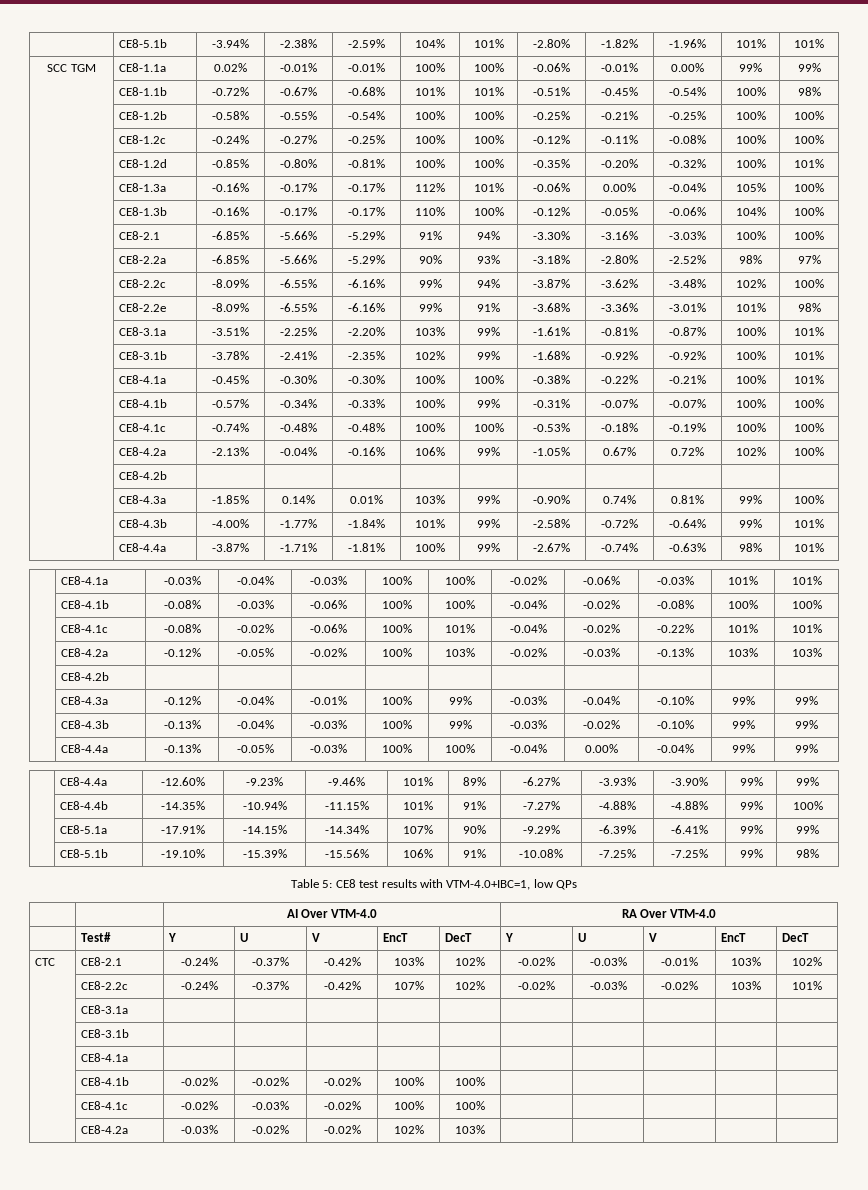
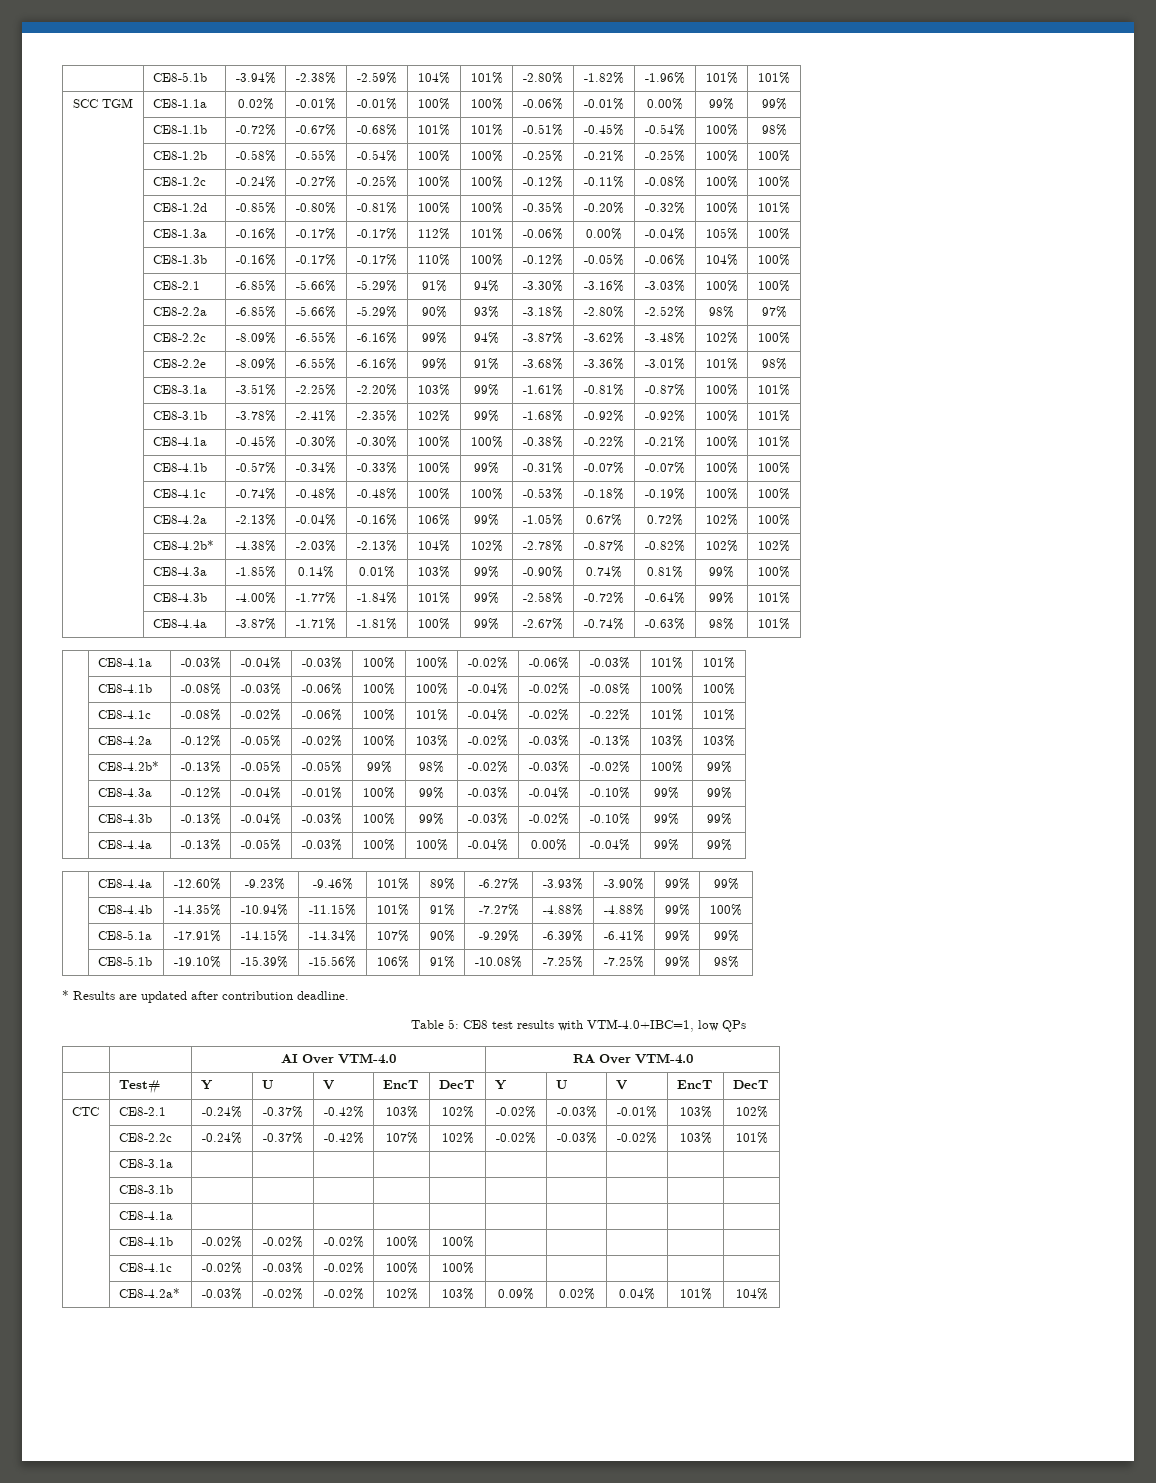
[118,471,167,480] CE8-4.2b | | | | | | | | | | -> [152,540,214,550] [235,540,276,552] [296,540,336,552] [357,540,397,552] [418,540,450,552] [470,540,503,552] [523,540,563,552] [584,540,624,552] [645,540,685,552] [705,540,738,552] [758,540,790,552] CE8-4.2b* | -4.38% | -2.03% | -2.13% | 104% | 102% | -2.78% | -0.87% | -0.82% | 102% | 102%
[60,672,109,681] CE8-4.2b | | | | | | | | | | -> [97,761,159,771] [180,761,221,773] [241,761,281,773] [302,761,342,773] [366,761,392,773] [419,761,444,773] [468,761,508,773] [529,761,569,773] [590,761,630,773] [650,761,683,773] [706,761,732,773] CE8-4.2b* | -0.13% | -0.05% | -0.05% | 99% | 98% | -0.02% | -0.03% | -0.02% | 100% | 99%
(819, 853) none -> [62,990,349,1003] // * Results are updated after contribution deadline.
[80,1125,128,1134] CE8-4.2a -> [118,1288,180,1298] CE8-4.2a*
(485, 1129) | | | | -> [498,1288,534,1300] [558,1288,595,1300] [619,1288,655,1300] [679,1288,712,1300] [735,1288,768,1300] 0.09% | 0.02% | 0.04% | 101% | 104%

